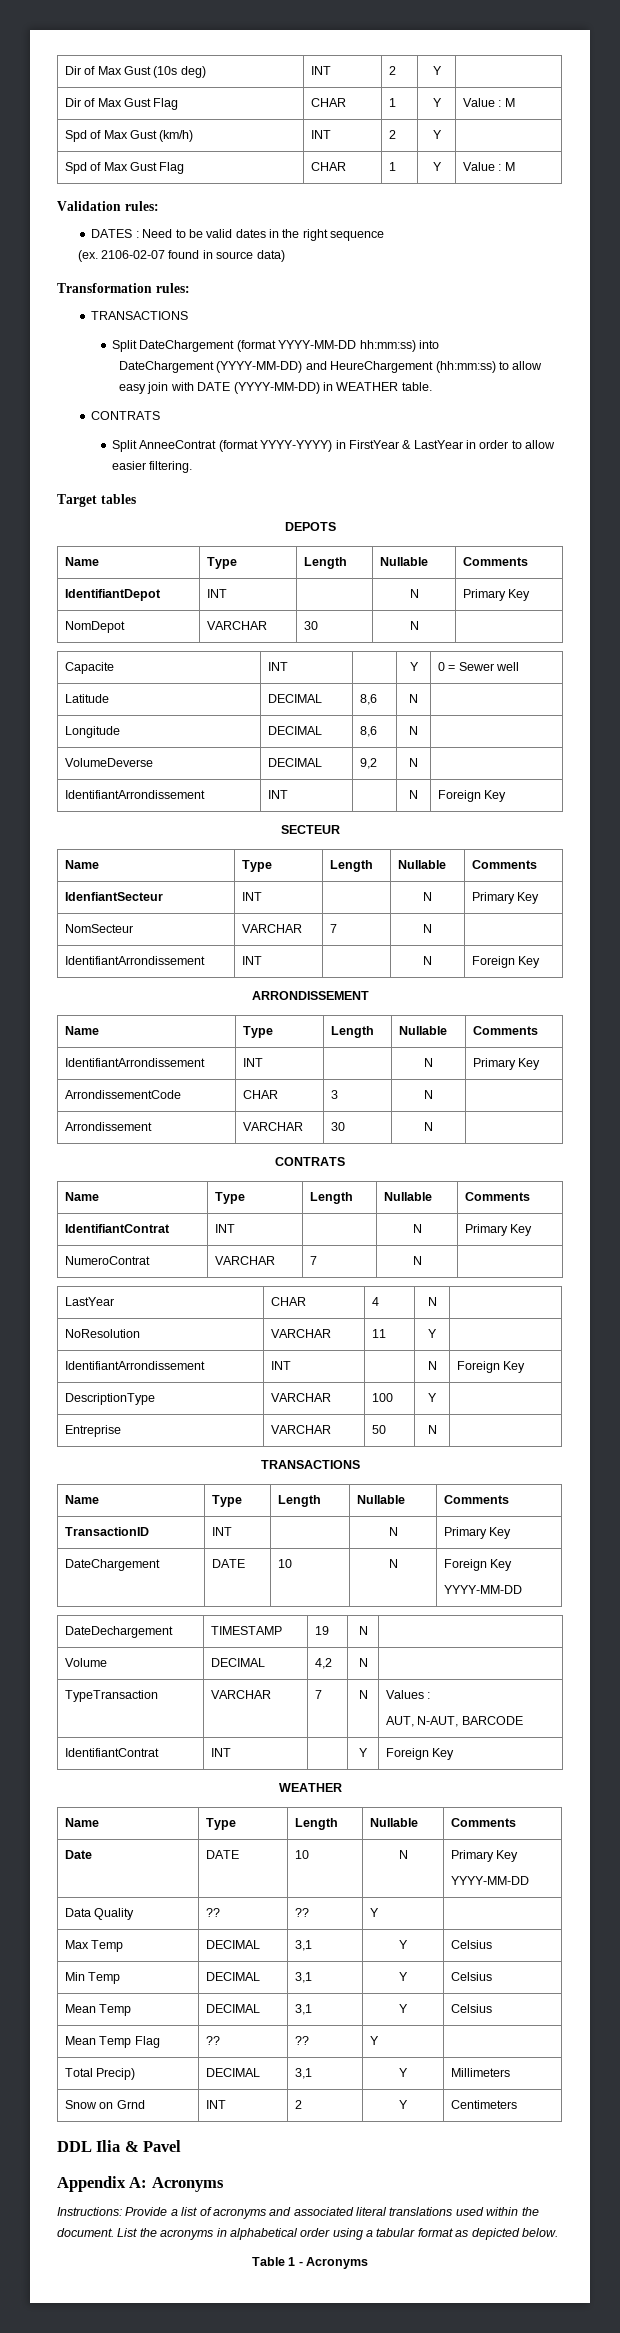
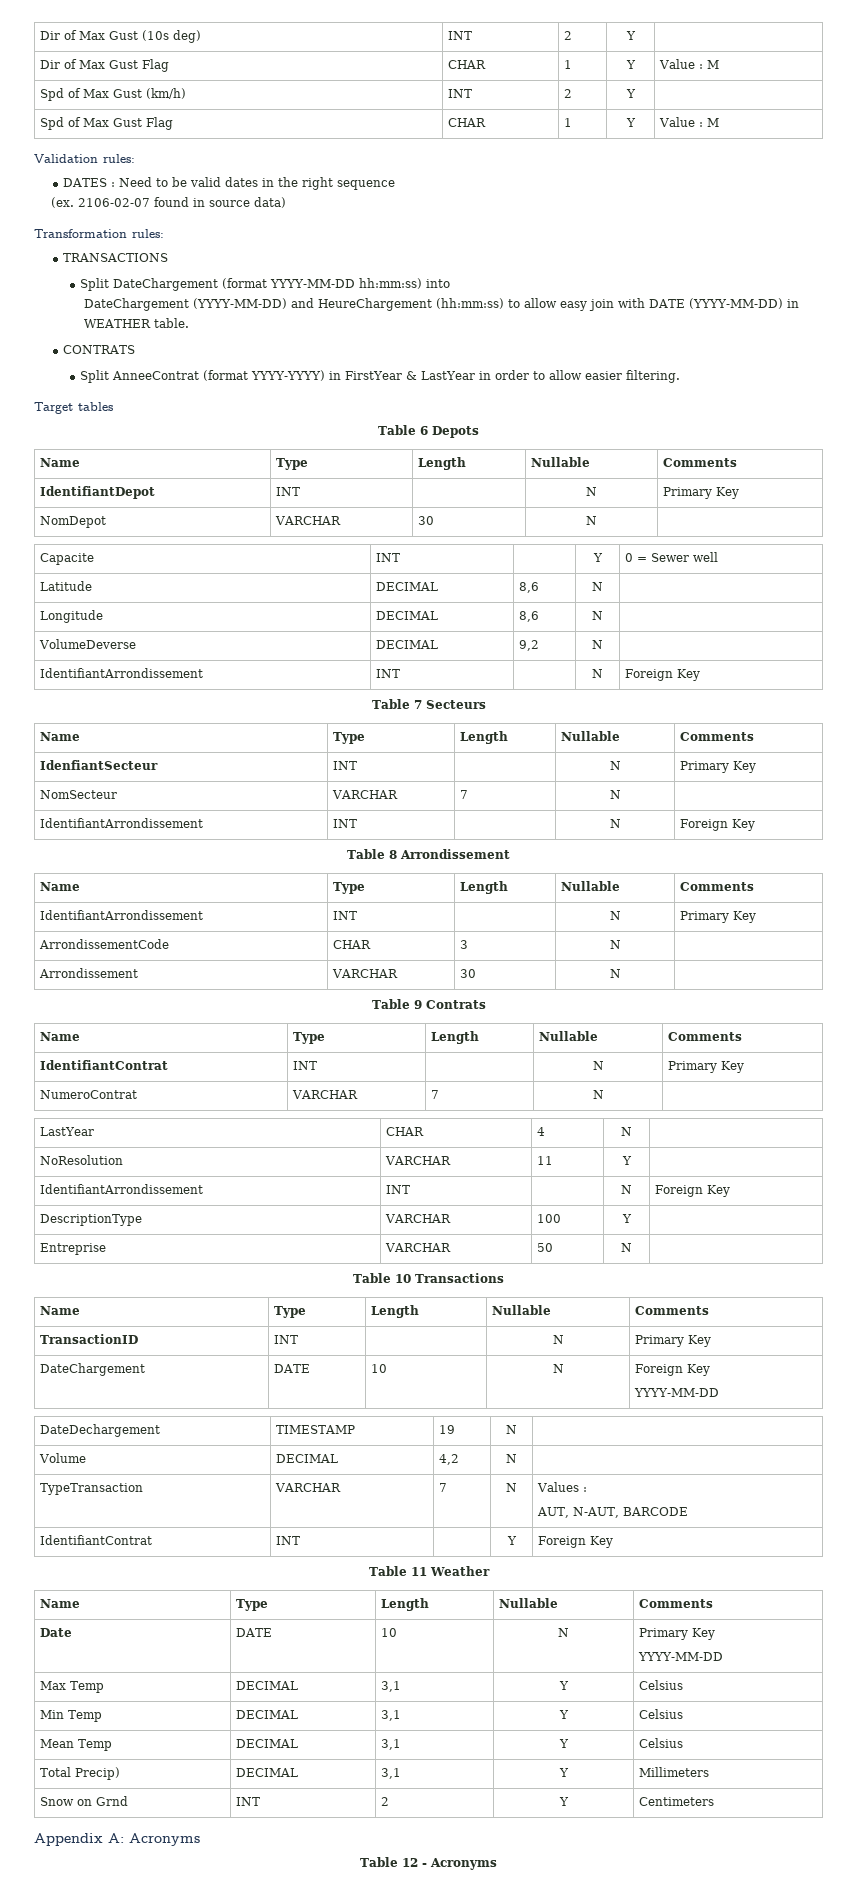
[284,522,336,531] DEPOTS -> [378,425,479,438] Table 6 Depots
[280,825,340,834] SECTEUR -> [371,699,486,709] Table 7 Secteurs
[251,991,369,1000] ARRONDISSEMENT -> [347,849,510,859] Table 8 Arrondissement
[275,1157,345,1166] CONTRATS -> [371,999,486,1009] Table 9 Contrats
[260,1460,360,1469] TRANSACTIONS -> [353,1273,504,1283] Table 10 Transactions
[278,1783,342,1792] WEATHER -> [368,1566,490,1576] Table 11 Weather
[64,1908,135,1920] [205,1908,220,1917] [294,1908,309,1917] [369,1908,379,1917] // Data Quality | ?? | ?? | Y | -> (723, 1656) none
[64,2036,160,2048] [205,2036,220,2045] [294,2036,309,2045] [369,2036,379,2045] // Mean Temp Flag | ?? | ?? | Y | -> (683, 1743) none
[57,2140,182,2152] // DDL Ilia & Pavel -> (714, 1801) none
[57,2207,539,2219] [57,2228,558,2240] [251,2257,296,2266] // Instructions: Provide a list of acronyms and associated literal translations used within the document. List the acronyms in alphabetical order using a tabular format as depicted below. // Table 1 -> [360,1857,418,1867] // Table 12

